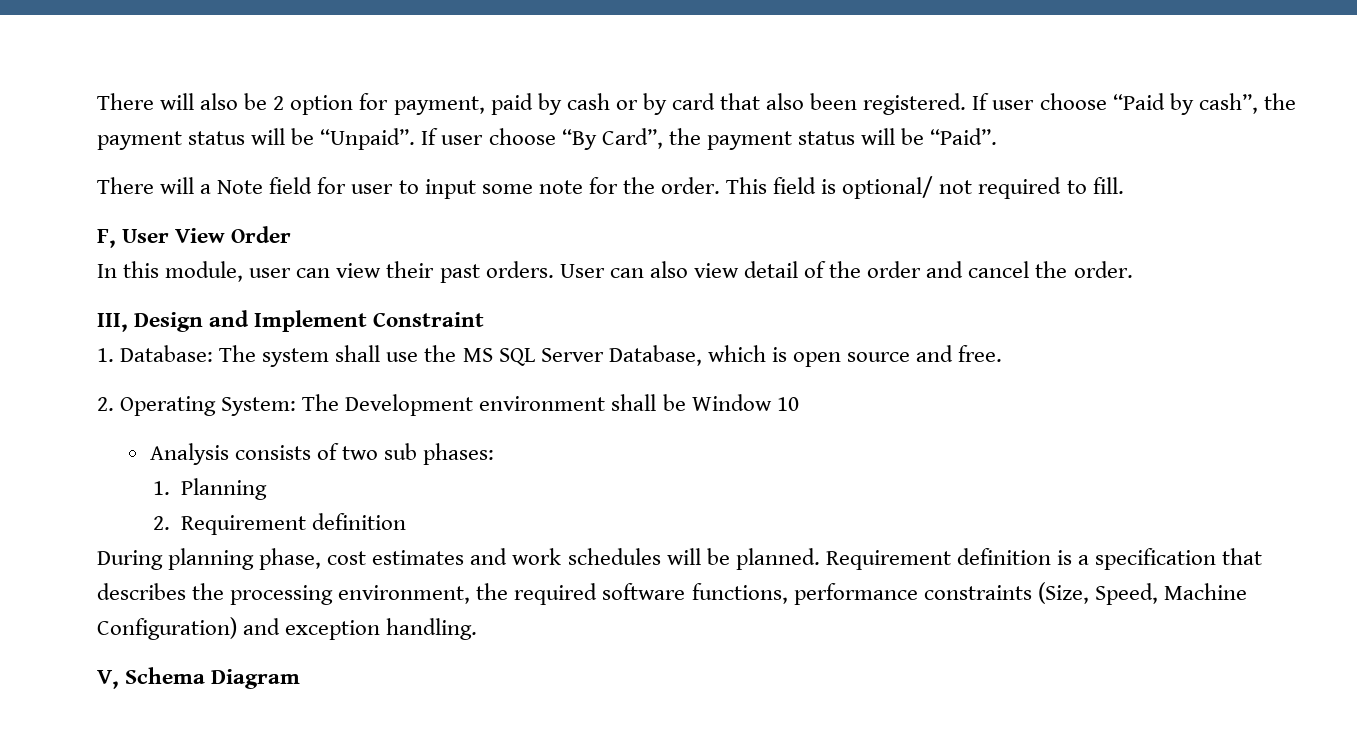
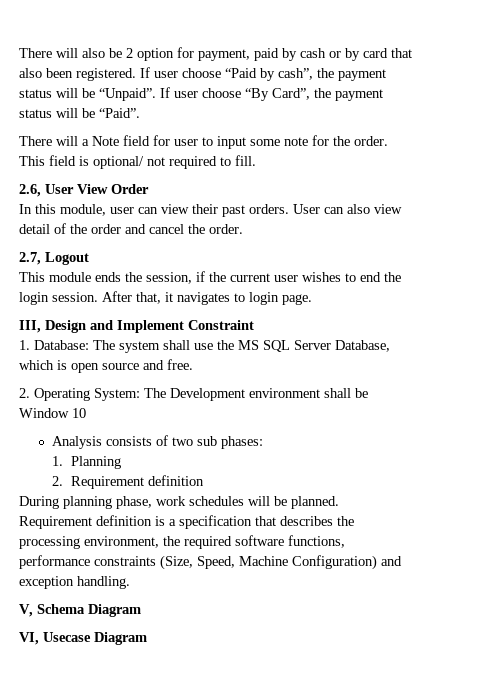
[97,229,116,248] F, -> [19,184,41,197] 2.6,
(1133, 269) none -> [19,252,89,265] [19,271,401,284] [19,291,312,305] // 2.7, Logout // This module ends the session, if the current user wishes to end the login session. After that, it navigates to login page.
[327,548,508,565] cost estimates and -> (152, 502) none
(301, 679) none -> [19,632,147,645] // VI, Usecase Diagram

